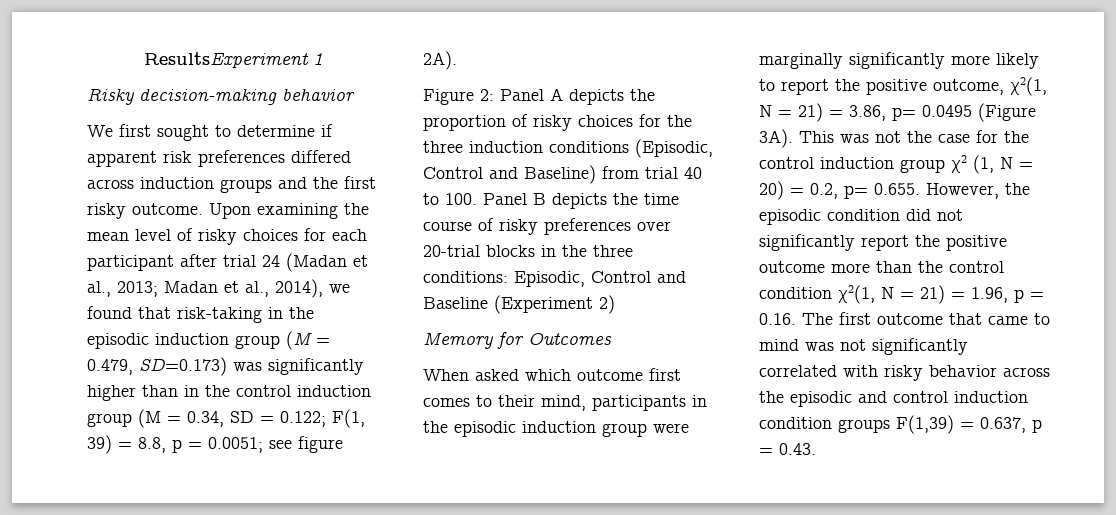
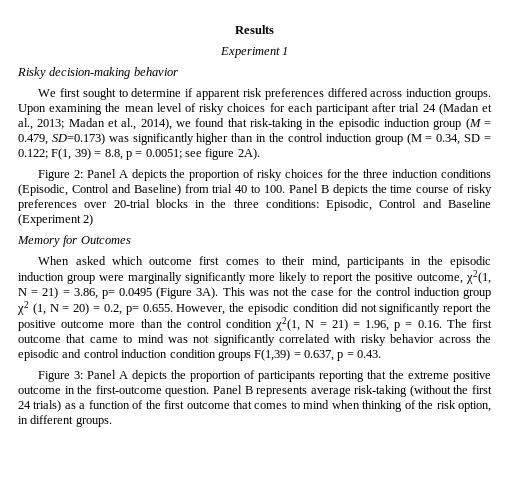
[143,52,309,68] ResultsExperiment -> [235,25,274,34] [219,47,280,58] Results // Experiment
[220,176,376,193] [87,203,203,219] groups and the first risky outcome. -> [454,90,491,100] groups.
(816, 449) none -> [38,370,491,382] [18,385,492,397] [18,400,492,412] [18,415,112,427] // Figure 3: Panel A depicts the proportion of participants reporting that the extreme positive outcome in the first-outcome question. Panel B represents average risk-taking (without the first 24 trials) as a function of the first outcome that comes to mind when thinking of the risk option, in different groups.

